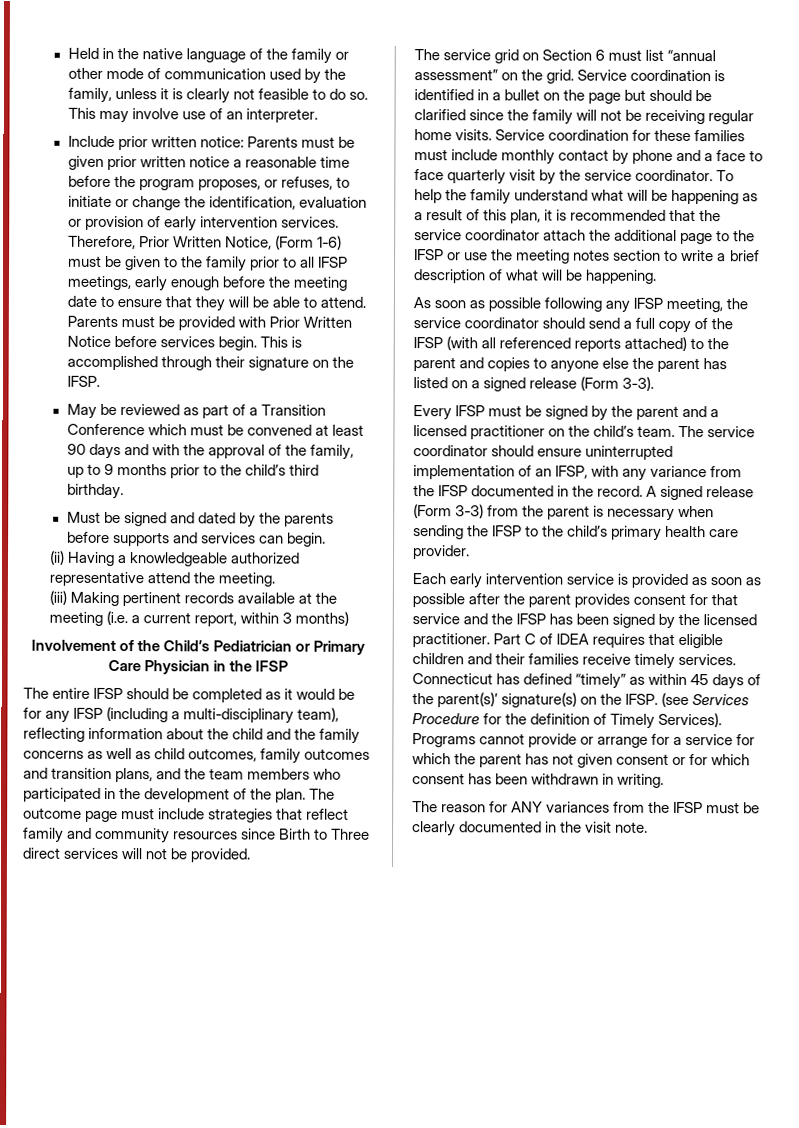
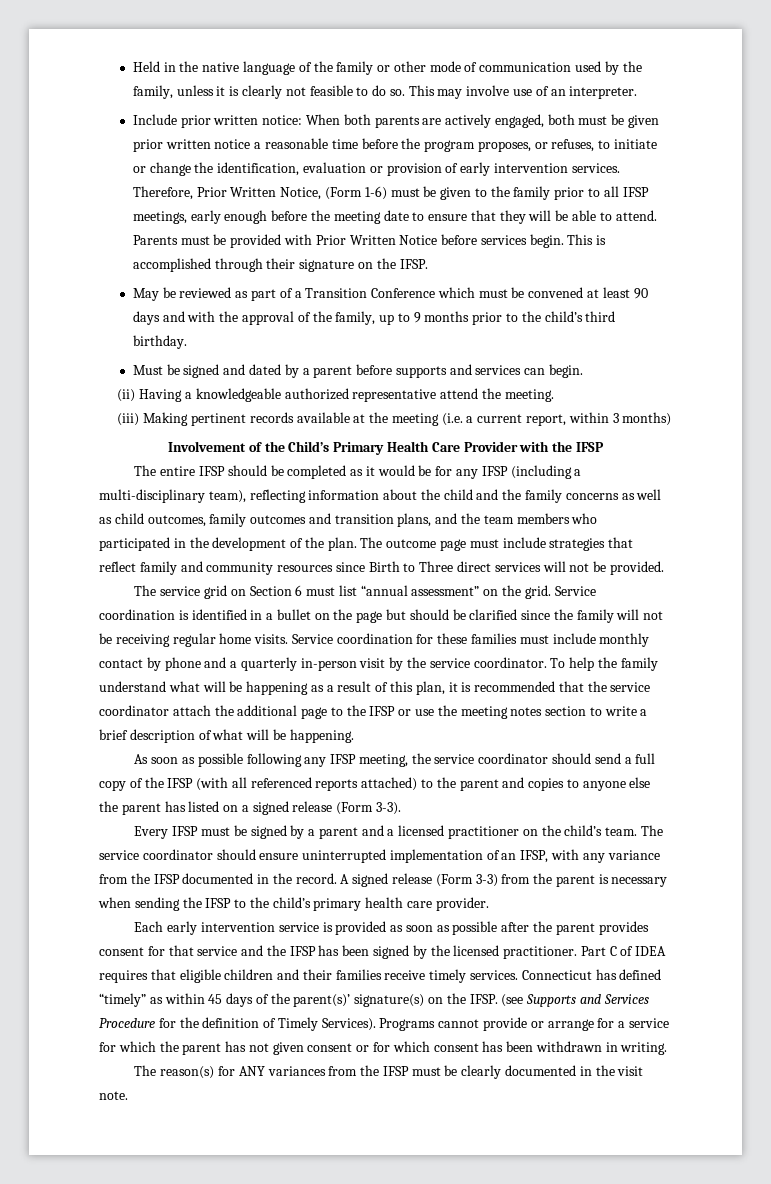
[246,136,298,148] Parents -> [305,114,575,128] When both parents are actively engaged, both
[258,512,334,527] the parents -> [302,366,353,378] a parent
[213,640,366,655] [107,659,226,675] Pediatrician or Primary Care Physician in -> [333,441,550,455] Primary Health Care Provider with
[716,150,764,162] [414,169,507,185] face to face quarterly -> [240,657,357,671] quarterly in-person
[611,405,634,417] the -> [308,829,316,836] a
(690, 700) none -> [526,994,601,1007] Supports and
[441,804,487,813] reason -> [160,1066,215,1079] reason(s)

